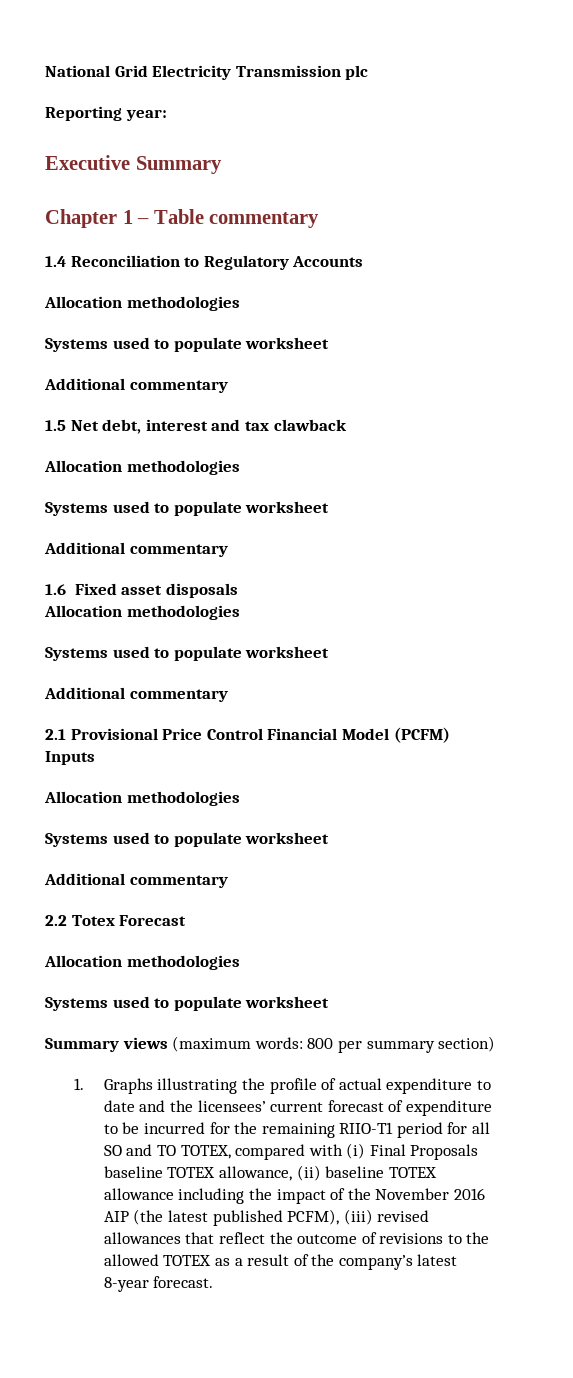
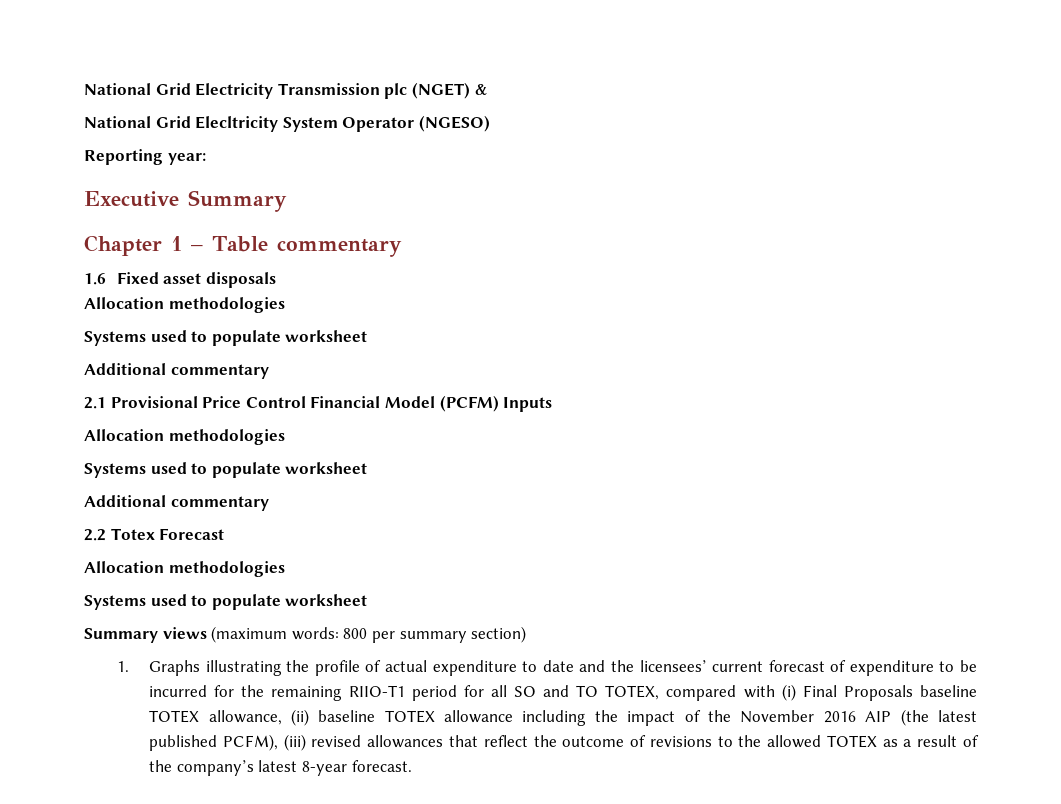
(369, 72) none -> [411,82,487,99] [84,115,490,132] (NGET) & // National Grid Elecltricity System Operator (NGESO)
[45,255,364,270] [44,296,240,311] [45,337,330,352] [44,378,228,393] [45,419,347,434] [44,460,240,475] [45,501,330,516] [44,542,228,557] // 1.4 Reconciliation to Regulatory Accounts // Allocation methodologies // Systems used to populate worksheet // Additional commentary // 1.5 Net debt, interest and tax clawback // Allocation methodologies // Systems used to populate worksheet // Additional commentary -> (402, 248) none

